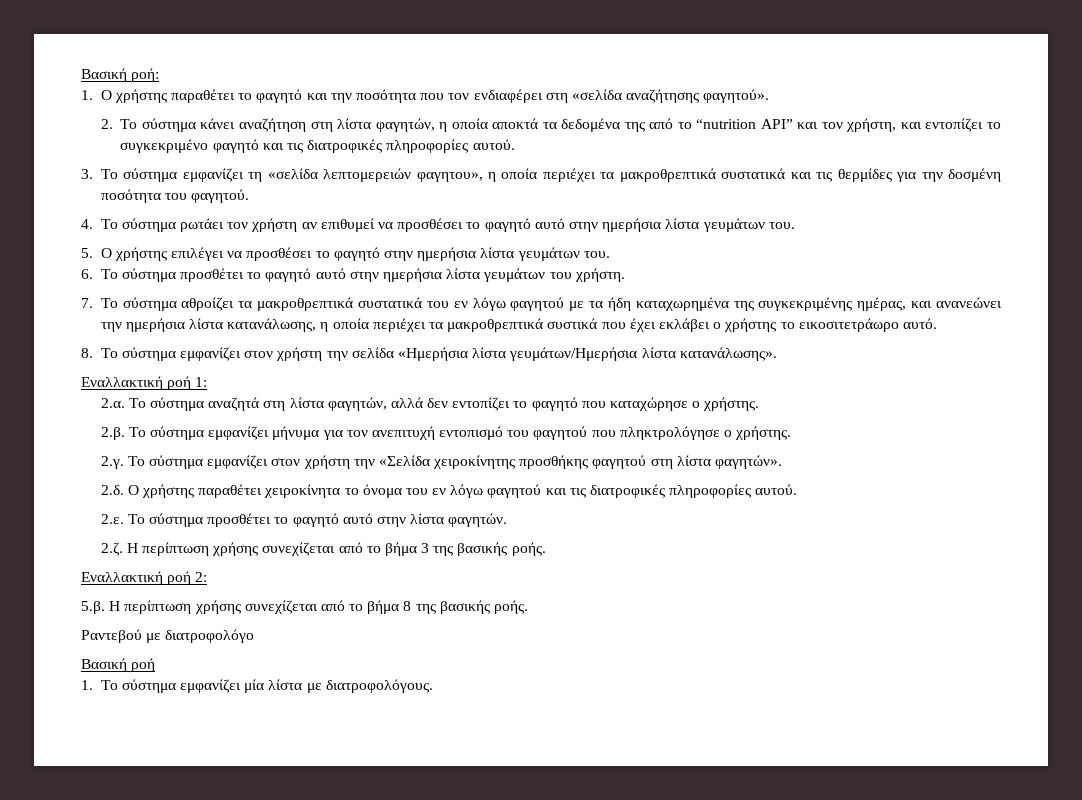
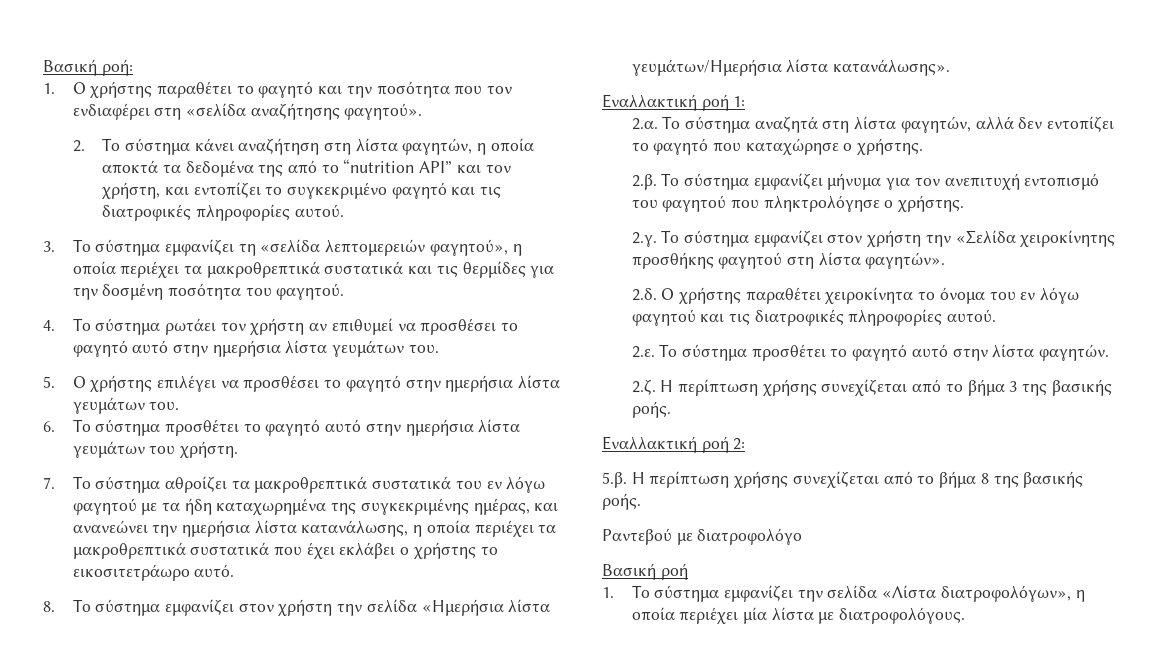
[416,171,483,182] φαγητου», -> [429,239,508,256] φαγητού»,
[547,318,598,329] συστικά -> [190,542,270,555] συστατικά
(242, 686) none -> [797,585,1085,602] [631,607,739,624] την σελίδα «Λίστα διατροφολόγων», η οποία περιέχει

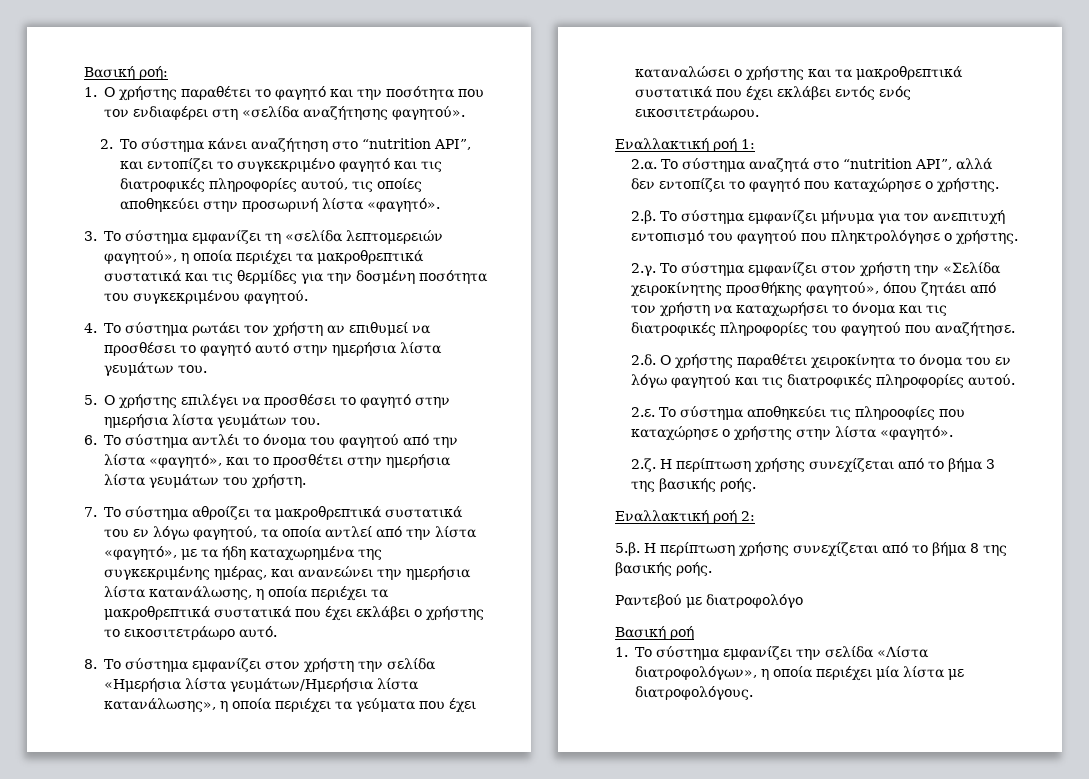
[323,138,534,155] [102,159,511,177] [102,182,161,199] στη λίστα φαγητών, η οποία αποκτά τα δεδομένα της από το “nutrition API” και τον χρήστη, -> [331,138,471,150] στο “nutrition API”,
[294,204,344,217] αυτού. -> [300,178,422,192] [119,198,440,212] αυτού, τις οποίες αποθηκεύει στην προσωρινή λίστα «φαγητό».
(272, 291) none -> [132,290,240,304] συγκεκριμένου
[164,419,362,436] προσθέτει το φαγητό αυτό -> [191,434,458,448] [103,454,343,468] αντλέι το όνομα του φαγητού από την λίστα «φαγητό», και το προσθέτει
[72,498,137,515] φαγητού -> [192,526,477,540] [103,546,177,560] φαγητού, τα οποία αντλεί από την λίστα «φαγητό»,
[832,59,950,76] κατανάλωσης». -> [103,698,476,713] [634,66,963,81] [634,86,911,101] [634,106,759,120] κατανάλωσης», η οποία περιέχει τα γεύματα που έχει καταναλώσει ο χρήστης και τα μακροθρεπτικά συστατικά που έχει εκλάβει εντός ενός εικοσιτετράωρου.
[822,116,971,133] στη λίστα φαγητών, -> [812,158,952,170] στο “nutrition API”,
[718,252,946,269] φαγητού στη λίστα φαγητών». -> [805,282,996,296] [630,302,947,317] [630,322,1015,336] φαγητού», όπου ζητάει από τον χρήστη να καταχωρήσει το όνομα και τις διατροφικές πληροφορίες του φαγητού που αναζήτησε.
[751,344,948,361] προσθέτει το φαγητό αυτό -> [746,406,965,420] [630,426,792,441] αποθηκεύει τις πληροοφίες που καταχώρησε ο χρήστης
[1039,344,1110,361] φαγητών. -> [879,426,953,440] «φαγητό».

